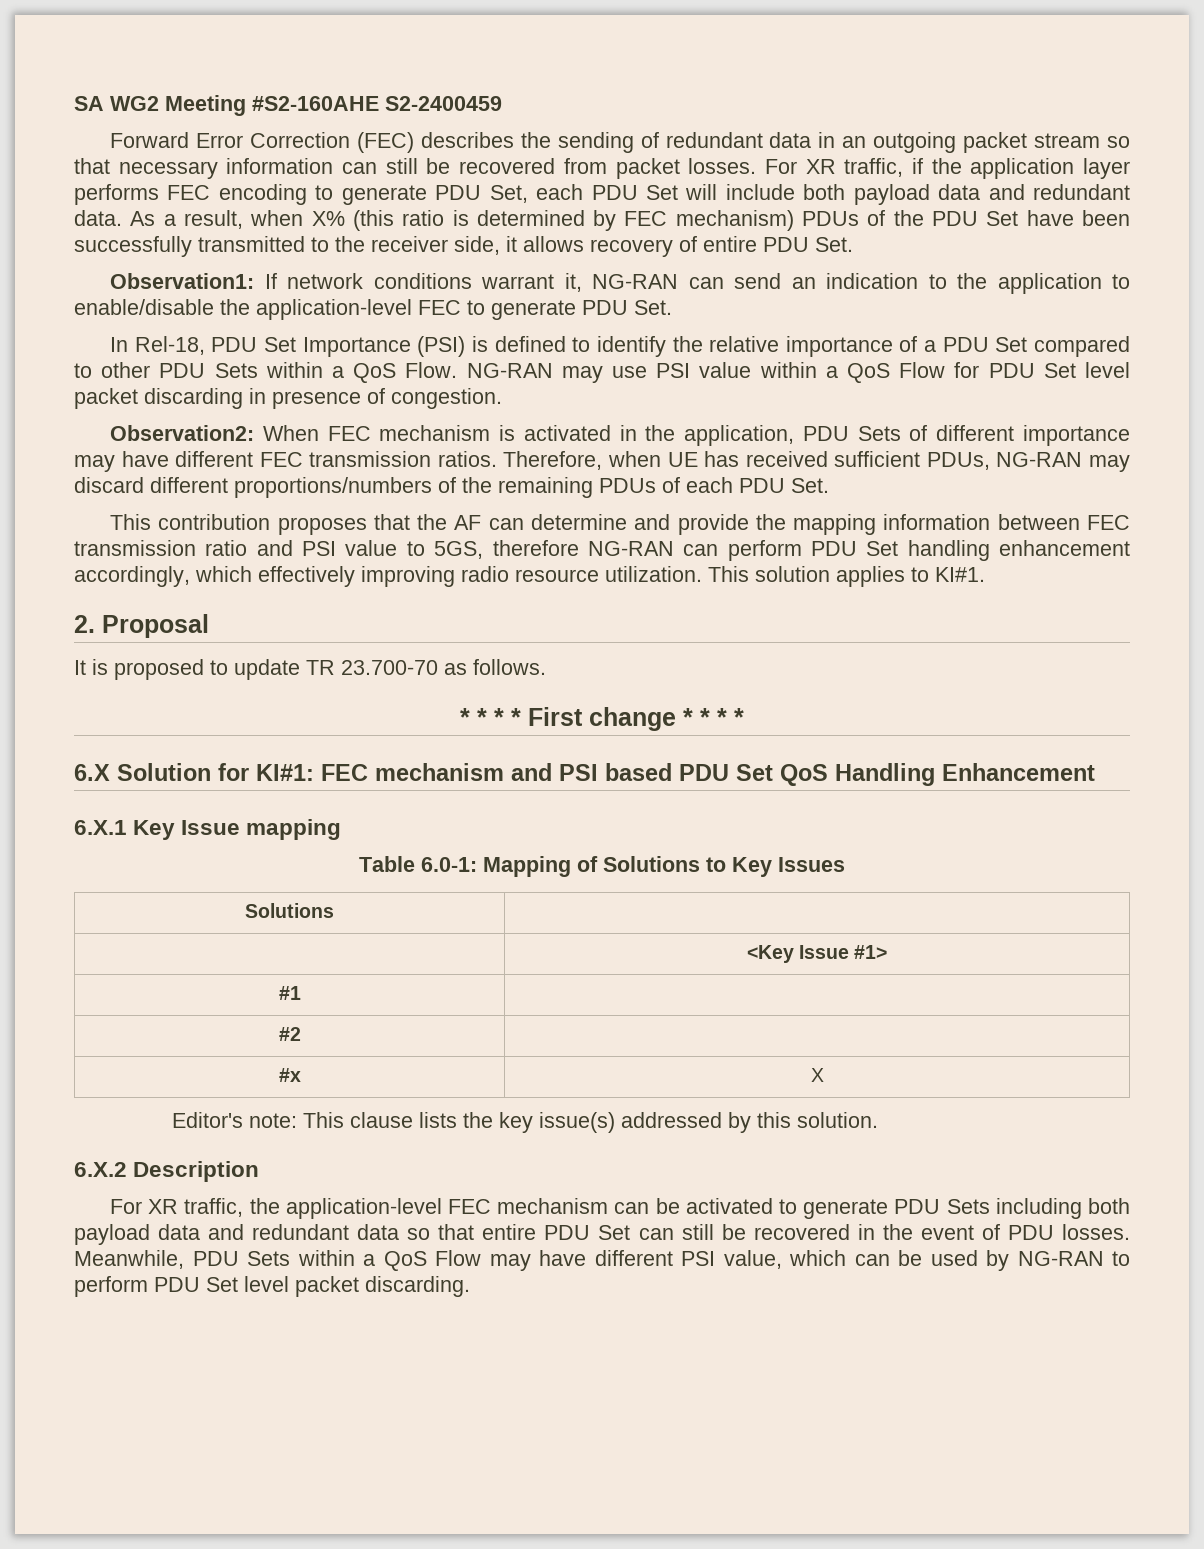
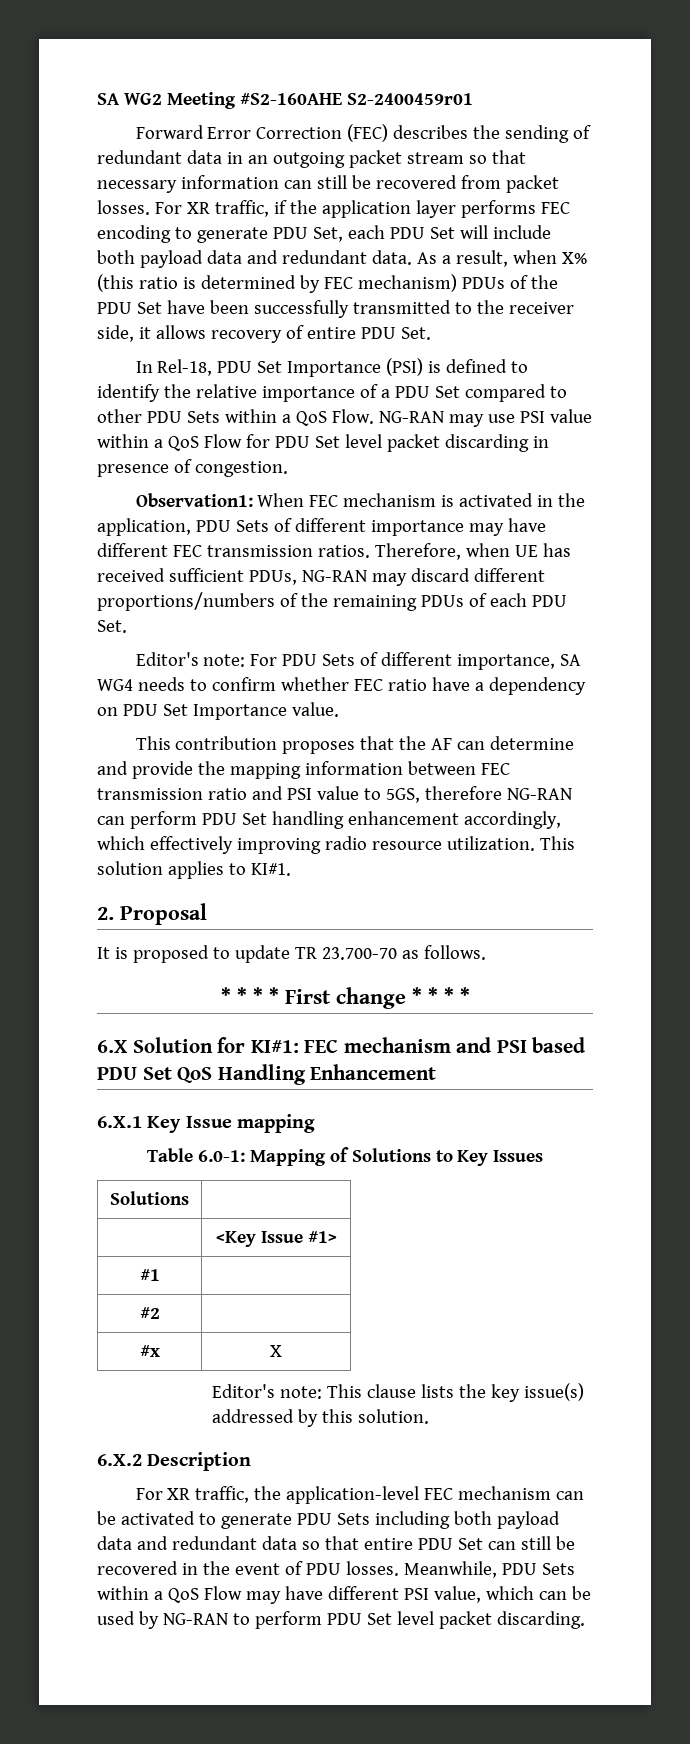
[385,96,502,111] S2-2400459 -> [346,93,473,105] S2-2400459r01
[110,273,1130,294] [74,299,672,320] // Observation1: If network conditions warrant it, NG-RAN can send an indication to the application to enable/disable the application-level FEC to generate PDU Set. -> (431, 333) none
[110,425,255,441] Observation2: -> [135,493,253,507] Observation1:
(829, 485) none -> [135,652,582,670] [97,677,586,695] [97,702,339,720] // Editor's note: For PDU Sets of different importance, SA WG4 needs to confirm whether FEC ratio have a dependency on PDU Set Importance value.

